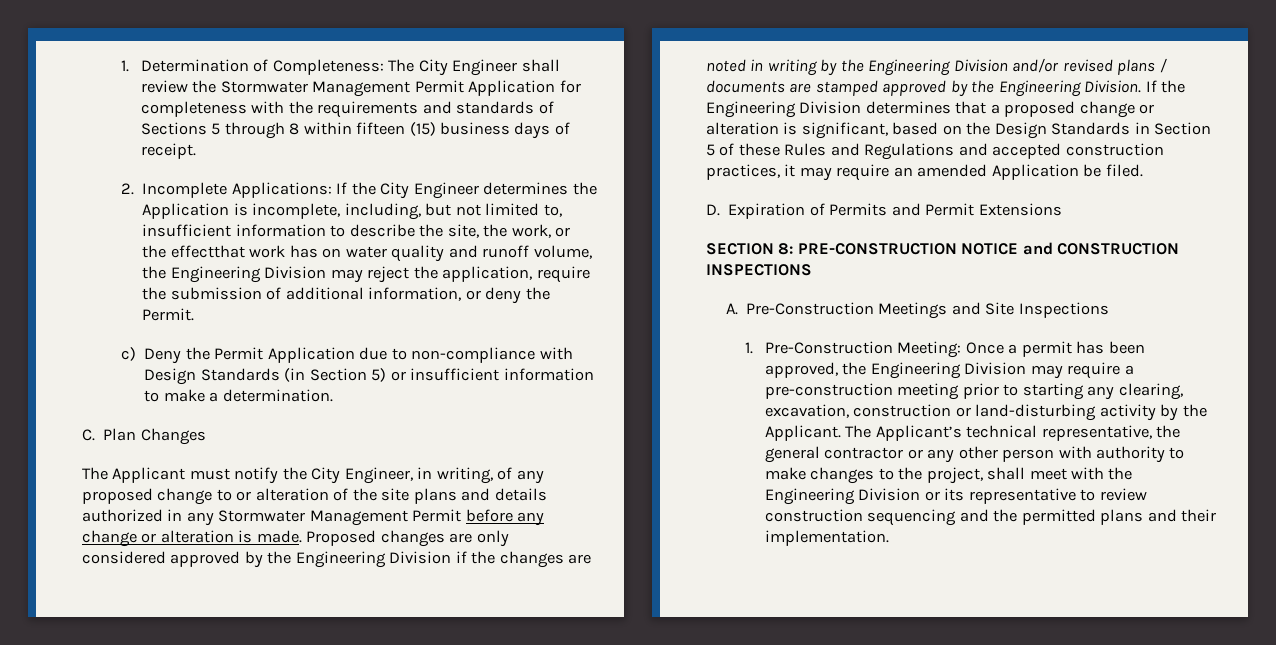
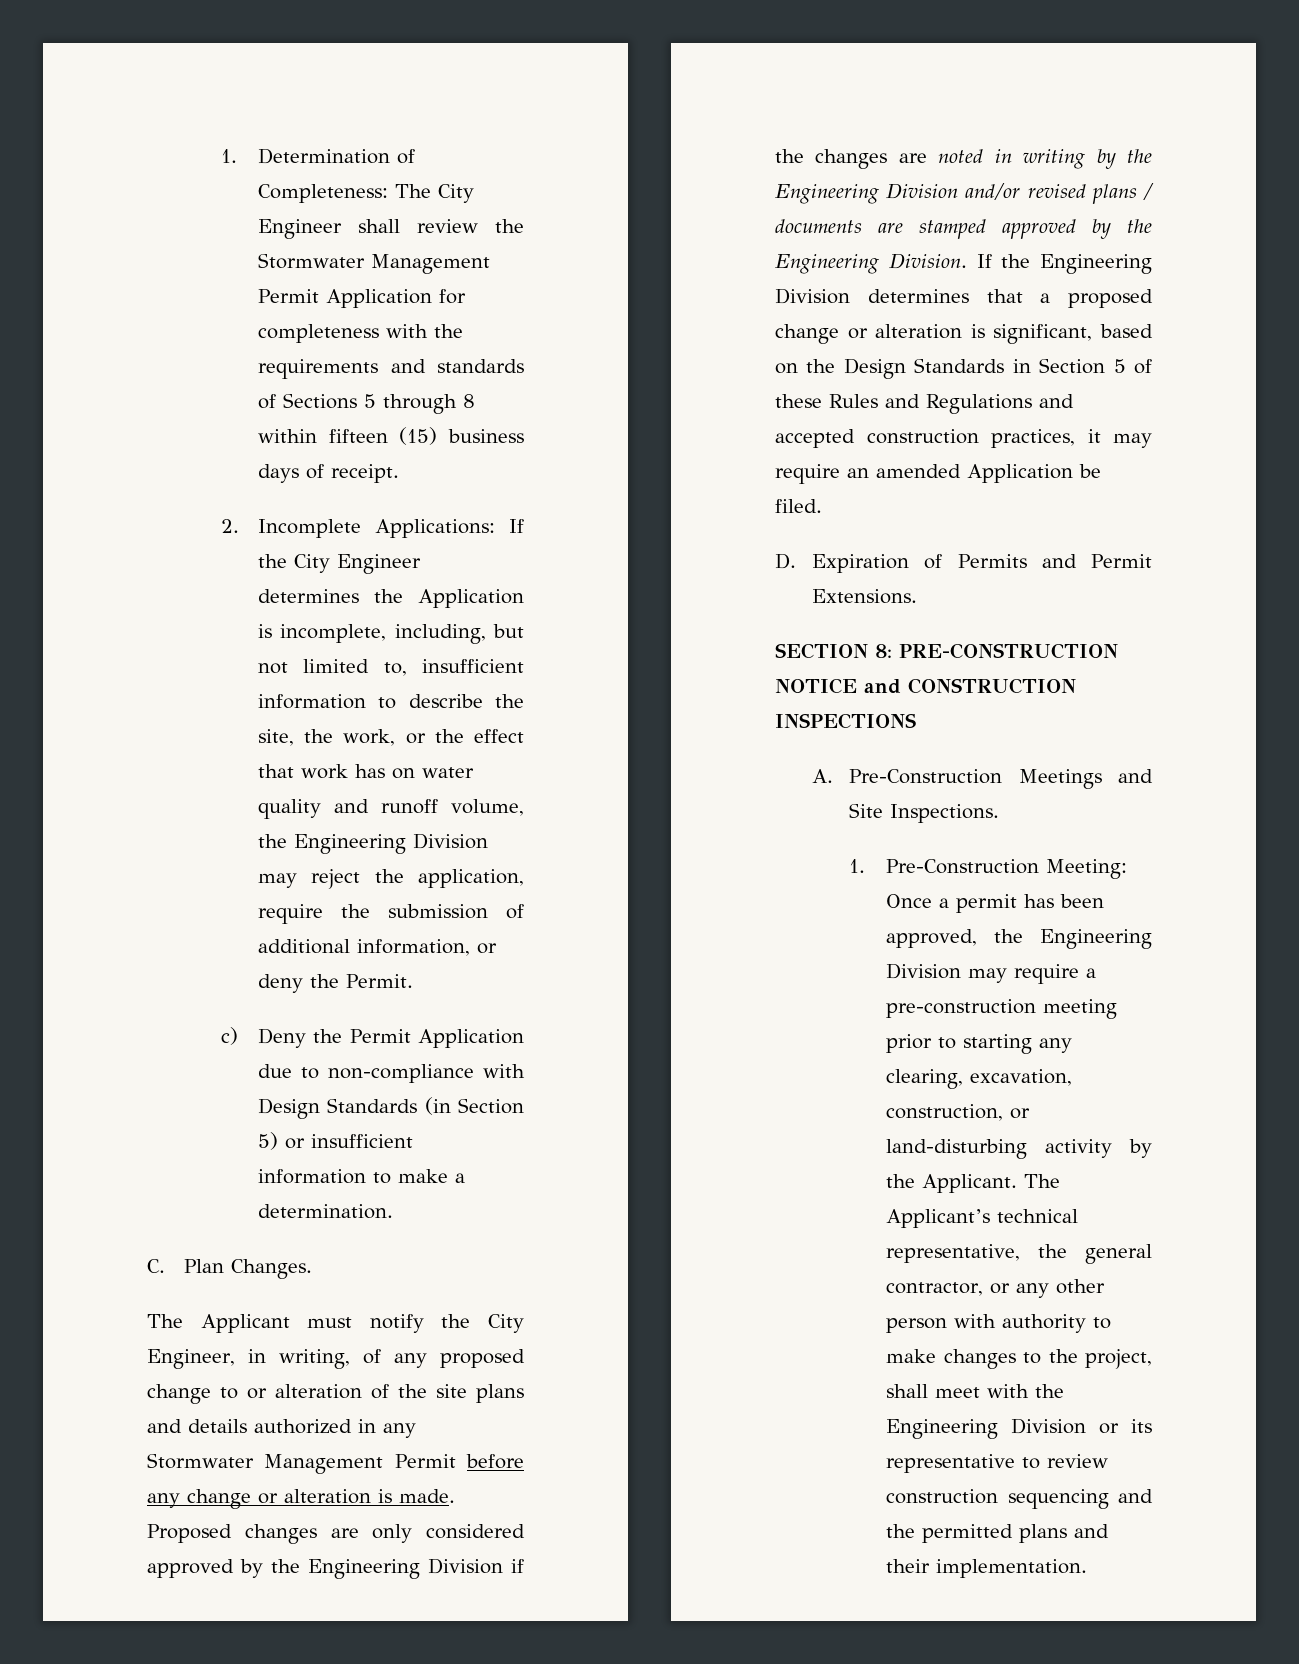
[170,245,245,258] effectthat -> [474,729,524,743] [258,764,295,778] effect that
[140,428,206,445] Changes -> [231,1259,313,1279] Changes.
[978,203,1062,216] Extensions -> [812,589,918,604] Extensions.
[1018,302,1109,318] Inspections -> [890,804,1000,823] Inspections.
[853,404,952,417] construction -> [886,1104,1004,1121] construction,
[824,447,904,459] contractor -> [886,1282,984,1296] contractor,

